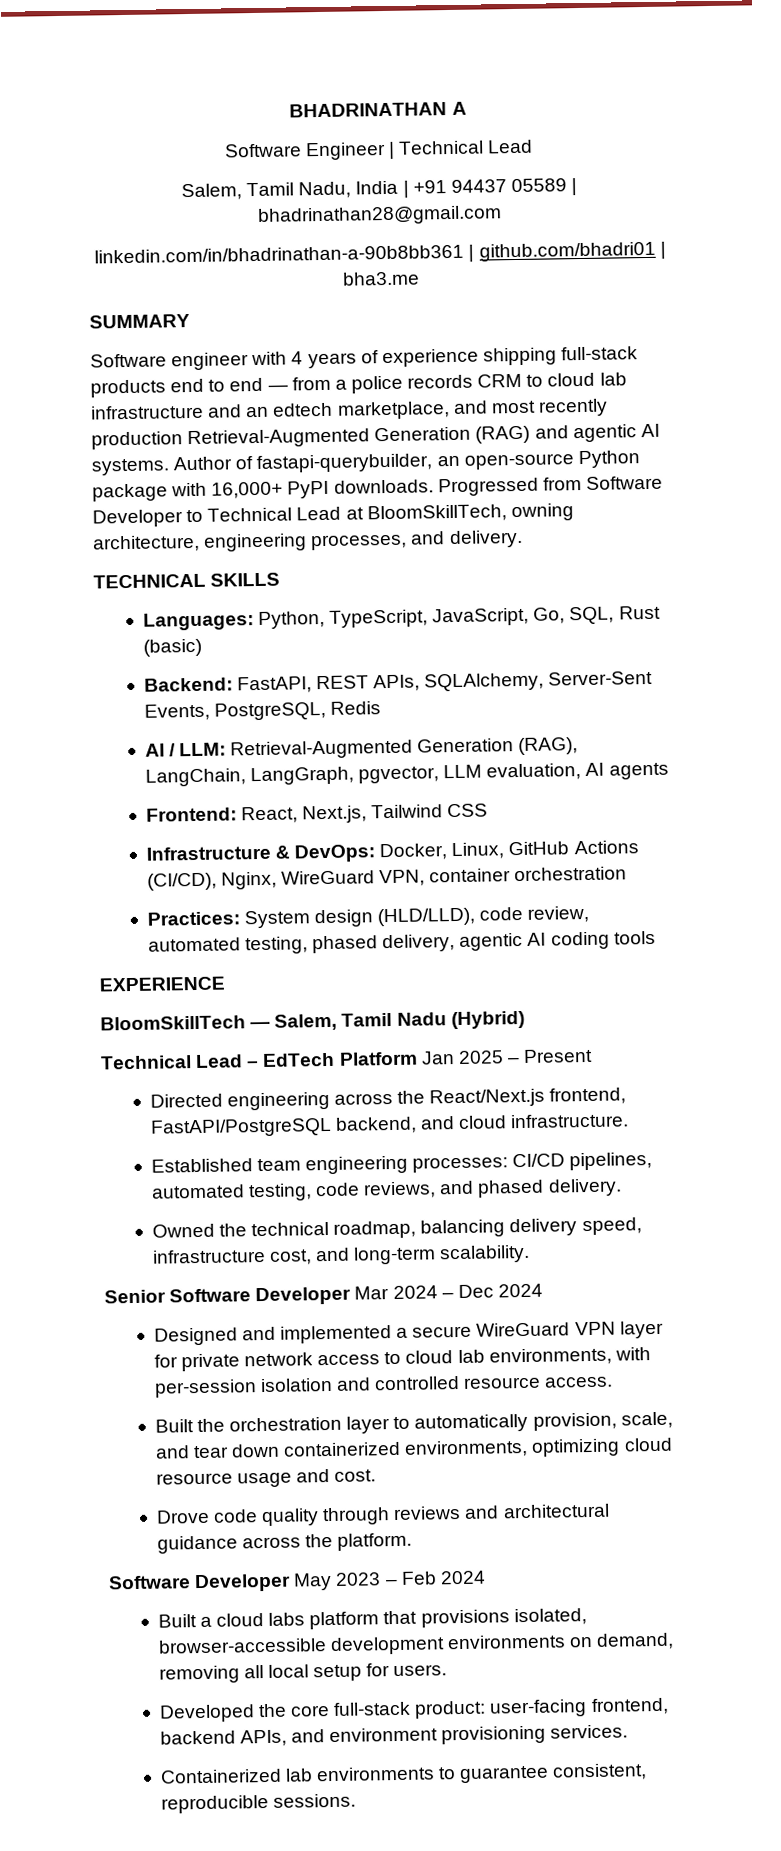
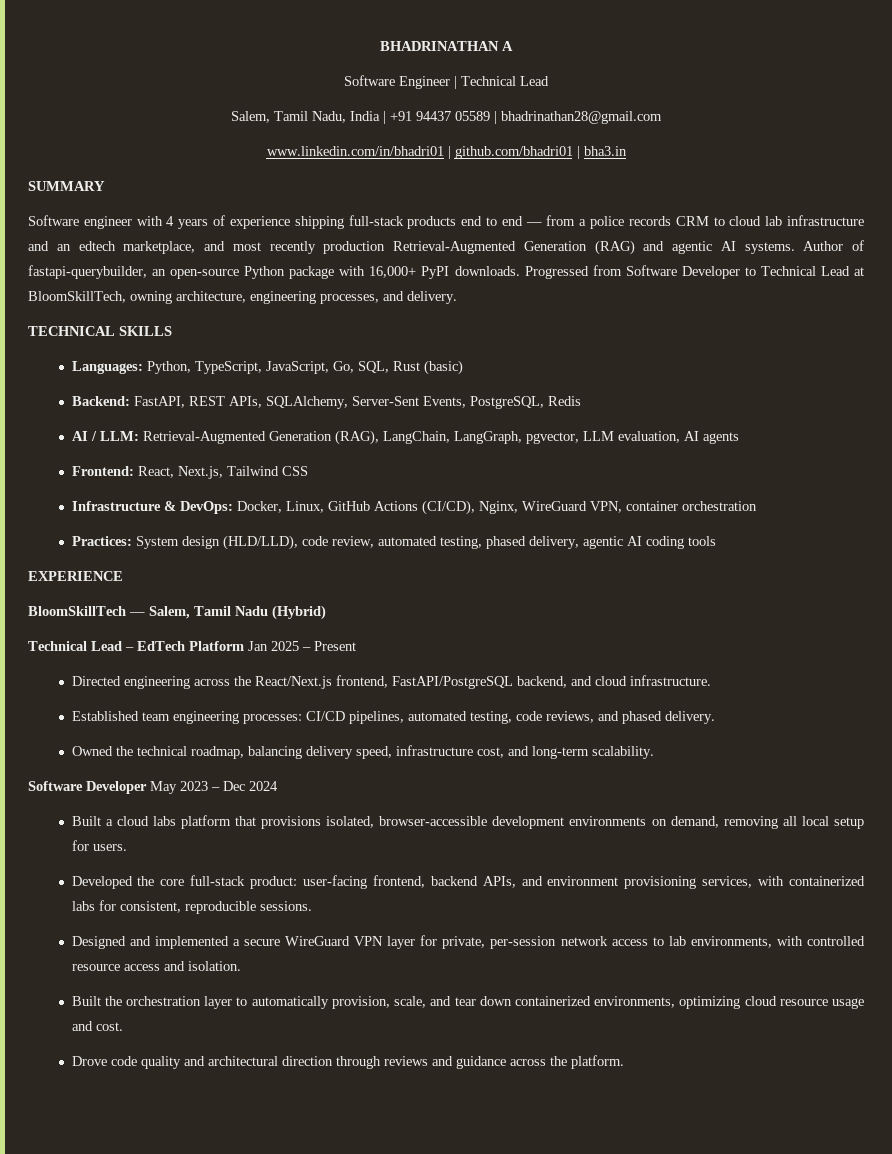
[94,244,465,264] linkedin.com/in/bhadrinathan-a-90b8bb361 -> [266,146,444,156] www.linkedin.com/in/bhadri01
[341,271,420,286] bha3.me -> [583,146,627,156] bha3.in
[104,1283,543,1306] [153,1320,664,1346] [153,1347,651,1372] [153,1375,614,1398] [154,1411,673,1434] [154,1437,673,1459] [155,1469,377,1488] [155,1503,610,1527] [156,1532,413,1554] // Senior Software Developer Mar 2024 – Dec 2024 // Designed and implemented a secure WireGuard VPN layer for private network access to cloud lab environments, with per-session isolation and controlled resource access. // Built the orchestration layer to automatically provision, scale, and tear down containerized environments, optimizing cloud resource usage and cost. // Drove code quality through reviews and architectural guidance across the platform. -> (654, 752) none
[400,1571,437,1585] Feb -> [223,781,245,791] Dec
[550,1724,629,1739] [159,1763,648,1784] [160,1793,356,1814] services. // Containerized lab environments to guarantee consistent, reproducible sessions. -> [702,876,866,888] [71,900,312,914] [71,935,865,949] [71,961,241,971] [71,996,864,1009] [71,1021,123,1031] [71,1055,624,1069] services, with containerized labs for consistent, reproducible sessions. // Designed and implemented a secure WireGuard VPN layer for private, per-session network access to lab environments, with controlled resource access and isolation. // Built the orchestration layer to automatically provision, scale, and tear down containerized environments, optimizing cloud resource usage and cost. // Drove code quality and architectural direction through reviews and guidance across the platform.

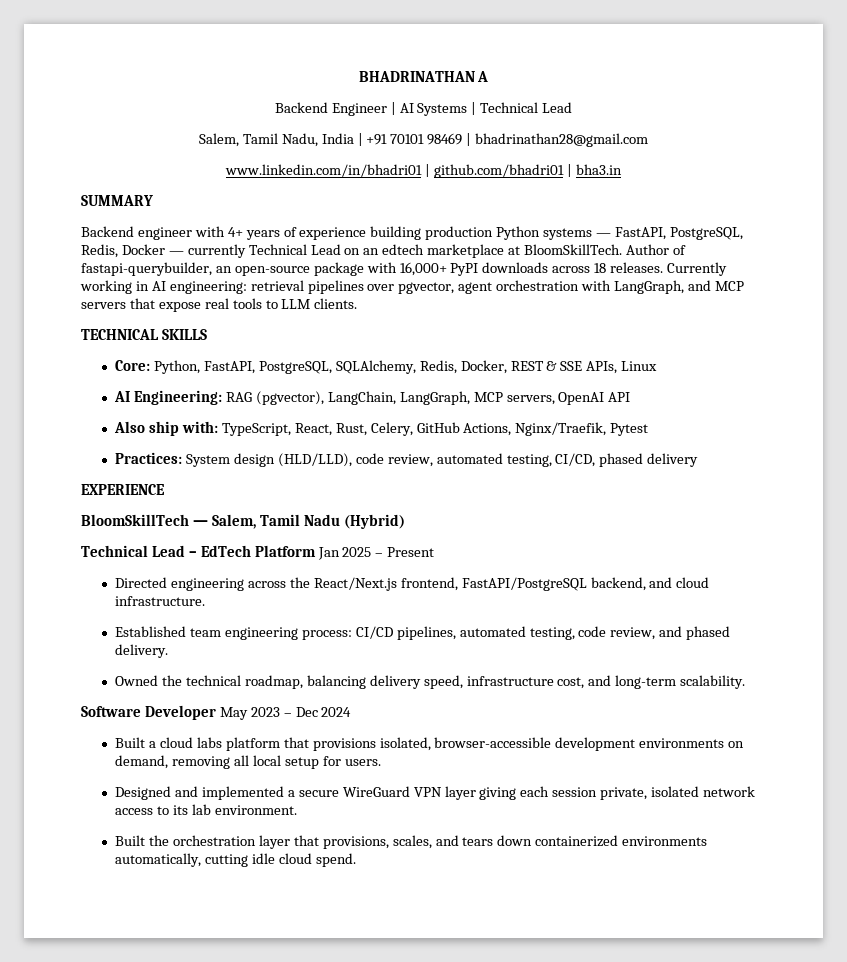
[344,75,395,86] Software -> [274,102,328,113] Backend
(457, 82) none -> [399,102,477,116] AI Systems |
[416,111,490,121] 94437 05589 -> [390,133,463,145] 70101 98469
[28,215,79,226] Software -> [81,226,134,237] Backend
[166,216,175,226] 4 -> [227,227,243,237] 4+
[294,215,865,229] [28,240,795,255] shipping full-stack products end to end — from a police records CRM to cloud lab infrastructure and an edtech marketplace, and most recently production Retrieval-Augmented Generation (RAG) and agentic AI systems. -> [370,226,743,240] [81,244,623,258] building production Python systems — FastAPI, PostgreSQL, Redis, Docker — currently Technical Lead on an edtech marketplace at BloomSkillTech.
[244,266,286,279] Python -> (310, 271) none
[454,265,864,279] [28,291,457,304] [28,326,172,336] [71,360,463,375] [71,396,581,409] [71,430,739,445] [71,466,308,479] [71,500,757,515] downloads. Progressed from Software Developer to Technical Lead at BloomSkillTech, owning architecture, engineering processes, and delivery. // TECHNICAL SKILLS // Languages: Python, TypeScript, JavaScript, Go, SQL, Rust (basic) // Backend: FastAPI, REST APIs, SQLAlchemy, Server-Sent Events, PostgreSQL, Redis // AI / LLM: Retrieval-Augmented Generation (RAG), LangChain, LangGraph, pgvector, LLM evaluation, AI agents // Frontend: React, Next.js, Tailwind CSS // Infrastructure & DevOps: Docker, Linux, GitHub Actions (CI/CD), Nginx, WireGuard VPN, container orchestration -> [482,262,728,276] [80,280,744,294] [81,298,358,312] [81,329,207,340] [115,360,658,374] [114,390,631,405] [114,421,649,436] downloads across 18 releases. Currently working in AI engineering: retrieval pipelines over pgvector, agent orchestration with LangGraph, and MCP servers that expose real tools to LLM clients. // TECHNICAL SKILLS // Core: Python, FastAPI, PostgreSQL, SQLAlchemy, Redis, Docker, REST & SSE APIs, Linux // AI Engineering: RAG (pgvector), LangChain, LangGraph, MCP servers, OpenAI API // Also ship with: TypeScript, React, Rust, Celery, GitHub Actions, Nginx/Traefik, Pytest
[485,536,716,549] phased delivery, agentic AI coding tools -> [555,453,699,467] CI/CD, phased delivery
[242,714,302,724] processes: -> [301,630,352,640] process:
[545,711,594,723] reviews, -> [610,627,656,640] review,
[71,875,866,889] [71,900,312,914] // Developed the core full-stack product: user-facing frontend, backend APIs, and environment provisioning services, with containerized labs for consistent, reproducible sessions. -> (381, 762) none
[420,935,865,949] [71,961,241,971] [71,996,864,1009] [71,1021,123,1031] [71,1055,624,1069] for private, per-session network access to lab environments, with controlled resource access and isolation. // Built the orchestration layer to automatically provision, scale, and tear down containerized environments, optimizing cloud resource usage and cost. // Drove code quality and architectural direction through reviews and guidance across the platform. -> [479,786,756,800] [115,804,297,815] [115,835,708,849] [115,853,356,867] giving each session private, isolated network access to its lab environment. // Built the orchestration layer that provisions, scales, and tears down containerized environments automatically, cutting idle cloud spend.

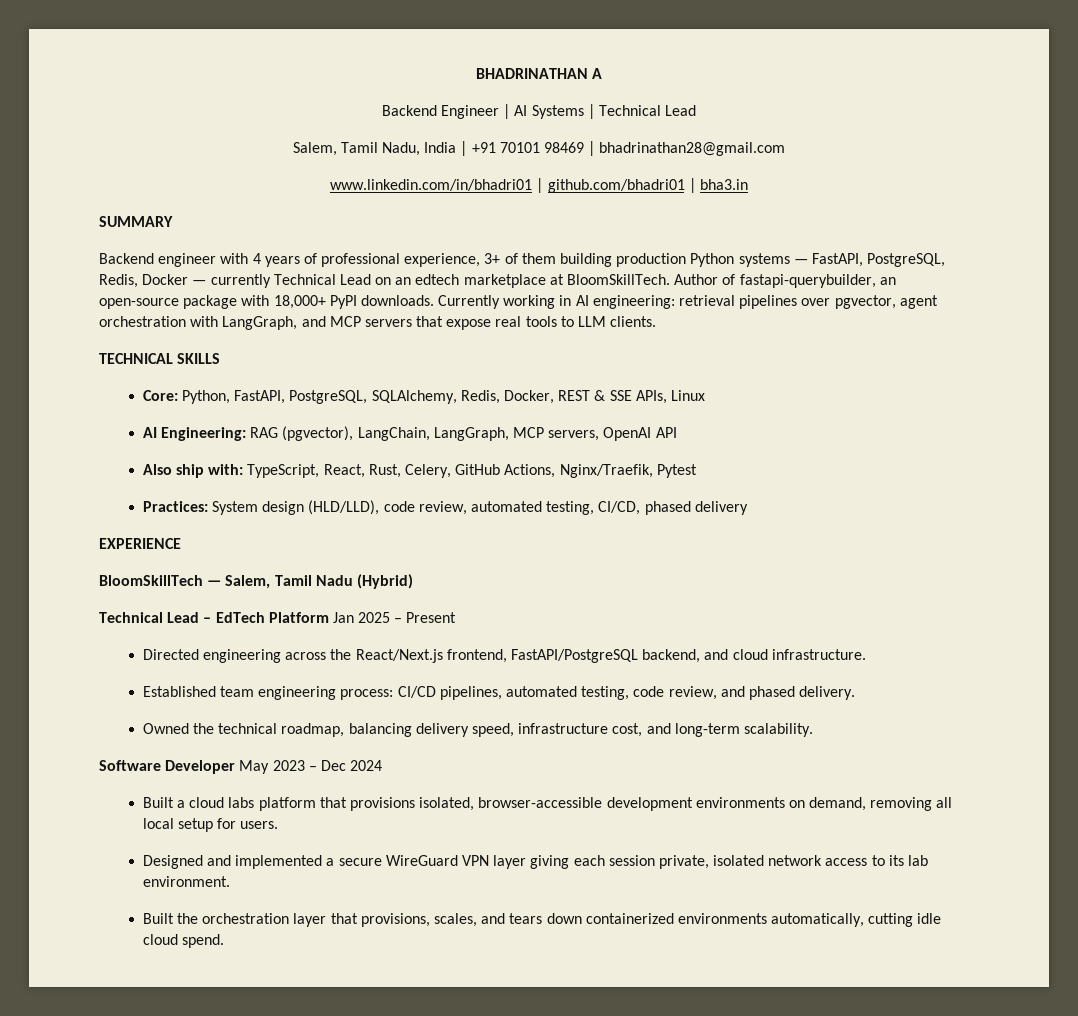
[227,227,243,237] 4+ -> [252,253,261,264] 4
[299,227,367,240] experience -> [321,253,556,267] professional experience, 3+ of them
[399,262,664,276] 16,000+ PyPI downloads across 18 releases. -> [273,295,434,309] 18,000+ PyPI downloads.

